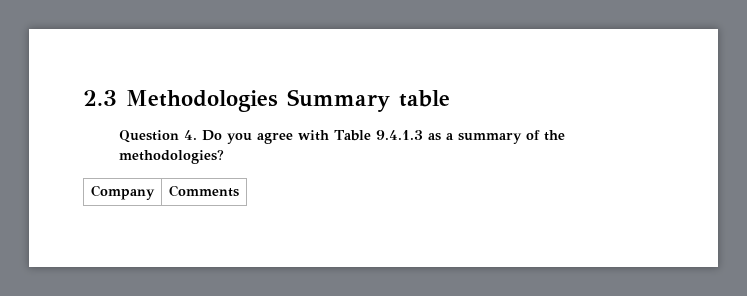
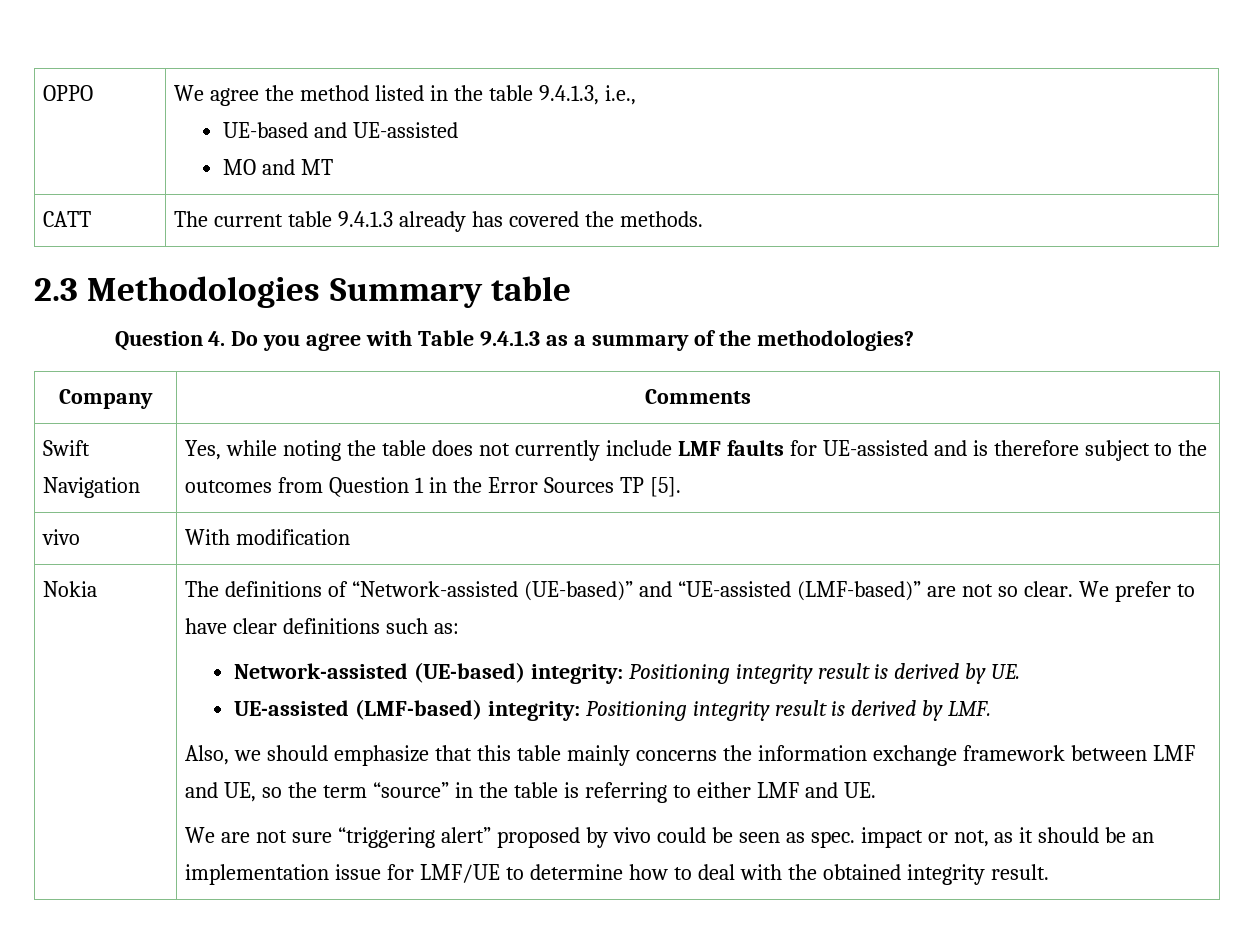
(83, 98) none -> [43,85,94,101] [174,85,636,106] [222,122,458,138] [222,159,333,175] [43,211,92,227] [174,211,703,232] OPPO | We agree the method listed in the table 9.4.1.3, i.e., // UE-based and UE-assisted // MO and MT // CATT | The current table 9.4.1.3 already has covered the methods. //
(239, 191) none -> [43,440,91,456] [43,477,141,498] [185,440,1208,461] [185,477,681,497] [42,529,81,545] [185,529,351,545] [43,581,98,597] [185,581,1195,602] [185,618,460,634] [233,662,1021,684] [233,699,992,721] [185,745,1195,766] [185,782,876,803] [185,827,1155,848] [185,864,1049,885] // Swift Navigation | Yes, while noting the table does not currently include LMF faults for UE-assisted and is therefore subject to the outcomes from Question 1 in the Error Sources TP [5]. // vivo | With modification // Nokia | The definitions of “Network-assisted (UE-based)” and “UE-assisted (LMF-based)” are not so clear. We prefer to have clear definitions such as: // Network-assisted (UE-based) integrity: Positioning integrity result is derived by UE. // UE-assisted (LMF-based) integrity: Positioning integrity result is derived by LMF. // Also, we should emphasize that this table mainly concerns the information exchange framework between LMF and UE, so the term “source” in the table is referring to either LMF and UE. // We are not sure “triggering alert” proposed by vivo could be seen as spec. impact or not, as it should be an implementation issue for LMF/UE to determine how to deal with the obtained integrity result.

